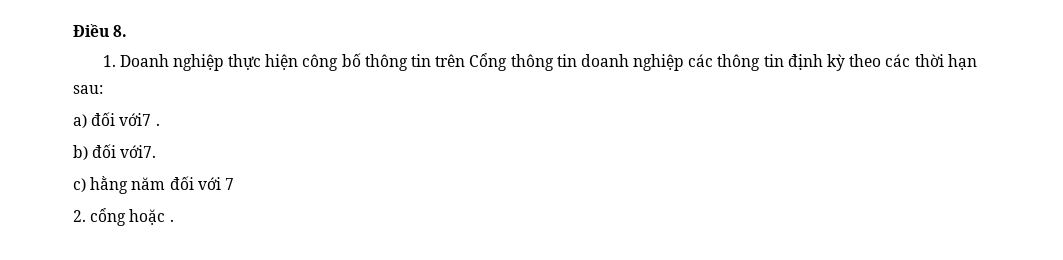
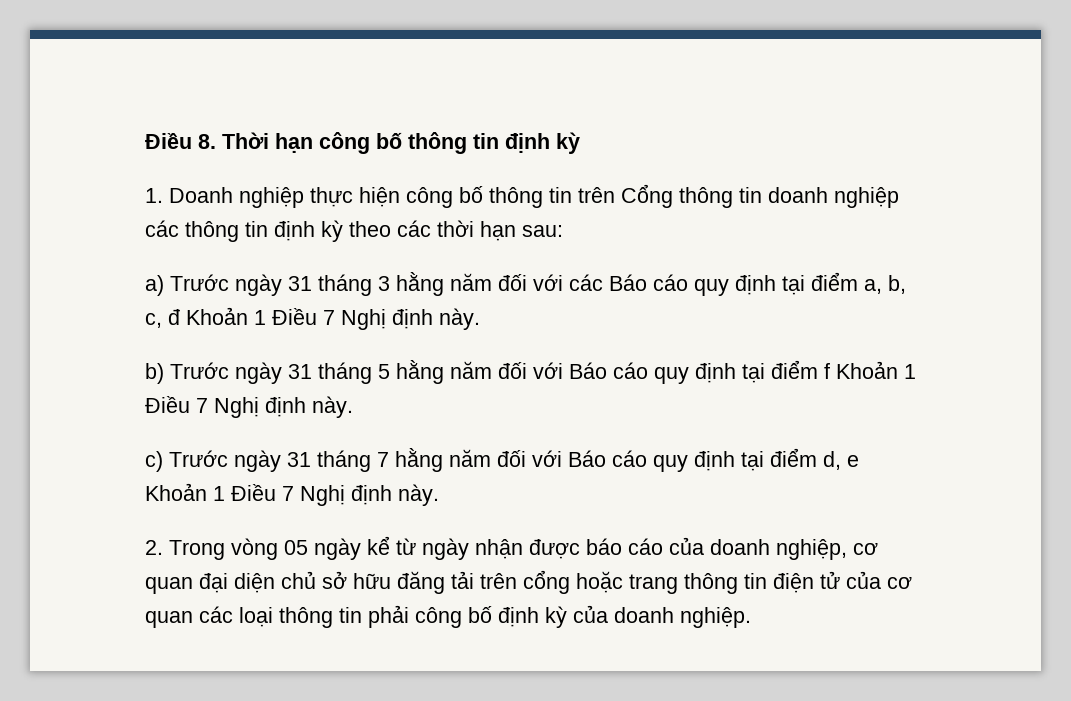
(128, 31) none -> [222,132,580,154] Thời hạn công bố thông tin định kỳ
[91,112,160,126] [73,144,157,160] [73,176,234,194] [73,208,174,226] đối với7 . // b) đối với7. // c) hằng năm đối với 7 // 2. cổng hoặc . -> [170,272,906,296] [145,307,480,330] [145,360,916,384] [145,396,353,418] [145,448,859,472] [145,483,439,506] [145,536,878,560] [145,570,912,594] [145,605,751,628] Trước ngày 31 tháng 3 hằng năm đối với các Báo cáo quy định tại điểm a, b, c, đ Khoản 1 Điều 7 Nghị định này. // b) Trước ngày 31 tháng 5 hằng năm đối với Báo cáo quy định tại điểm f Khoản 1 Điều 7 Nghị định này. // c) Trước ngày 31 tháng 7 hằng năm đối với Báo cáo quy định tại điểm d, e Khoản 1 Điều 7 Nghị định này. // 2. Trong vòng 05 ngày kể từ ngày nhận được báo cáo của doanh nghiệp, cơ quan đại diện chủ sở hữu đăng tải trên cổng hoặc trang thông tin điện tử của cơ quan các loại thông tin phải công bố định kỳ của doanh nghiệp.

